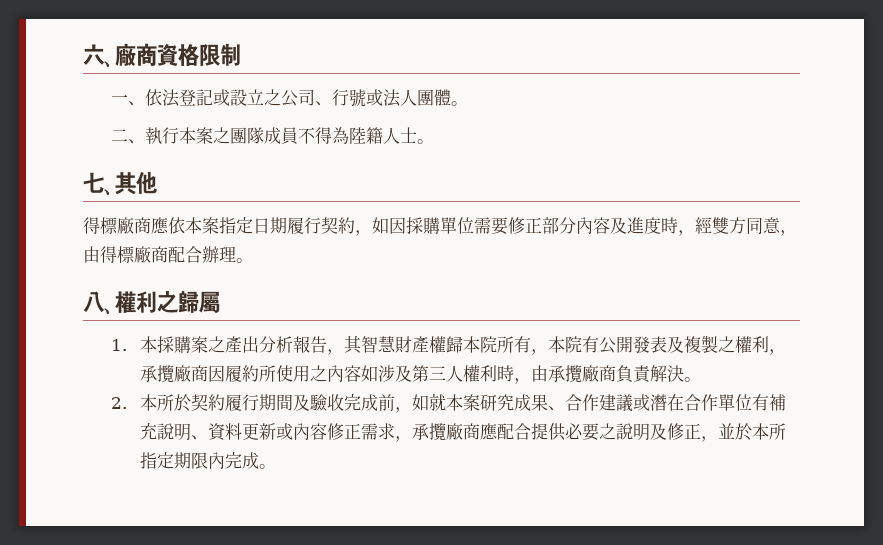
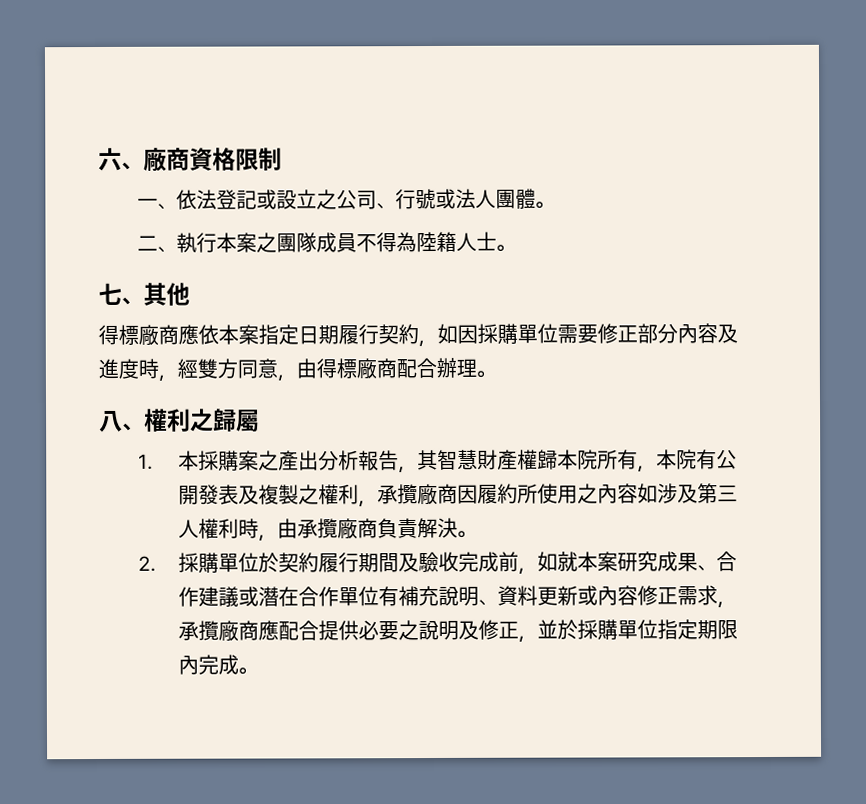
[139,394,174,411] 本所 -> [177,552,259,574] 採購單位
[751,423,786,440] 本所 -> [576,619,658,641] 採購單位

